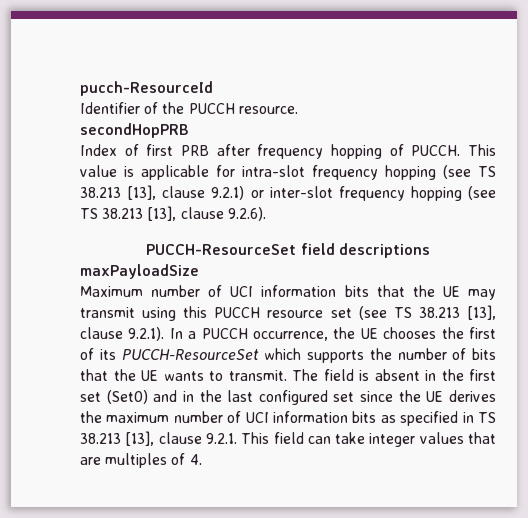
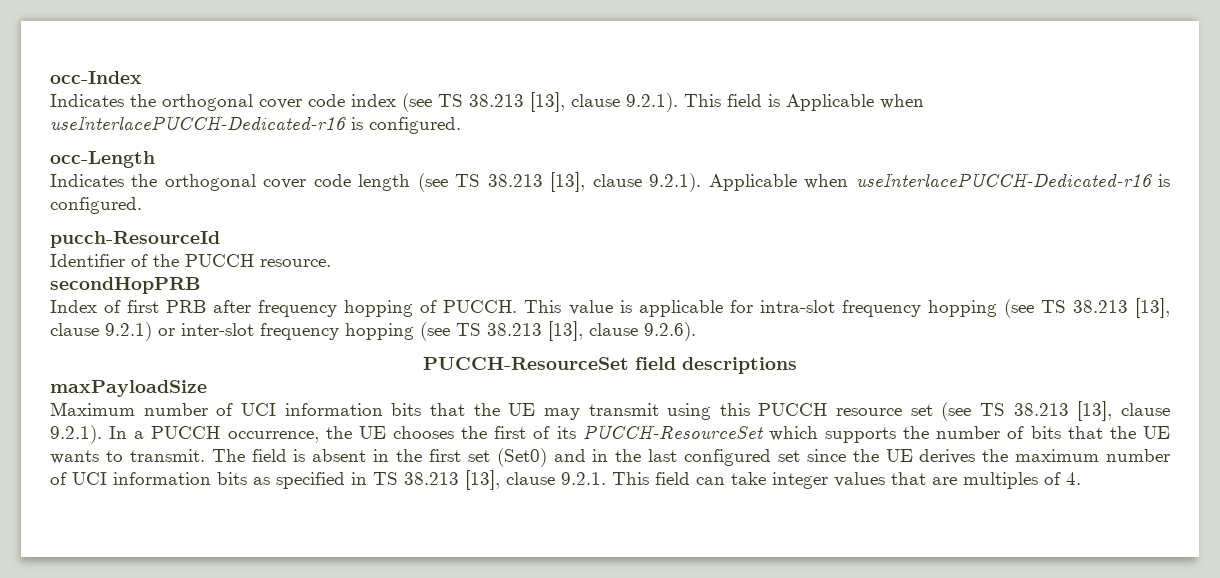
(80, 88) none -> [50,71,142,84] [50,92,924,112] [50,116,461,134] [50,151,155,168] [50,172,1170,192] [50,197,142,214] occ-Index // Indicates the orthogonal cover code index (see TS 38.213 [13], clause 9.2.1). This field is Applicable when useInterlacePUCCH-Dedicated-r16 is configured. // occ-Length // Indicates the orthogonal cover code length (see TS 38.213 [13], clause 9.2.1). Applicable when useInterlacePUCCH-Dedicated-r16 is configured. //

